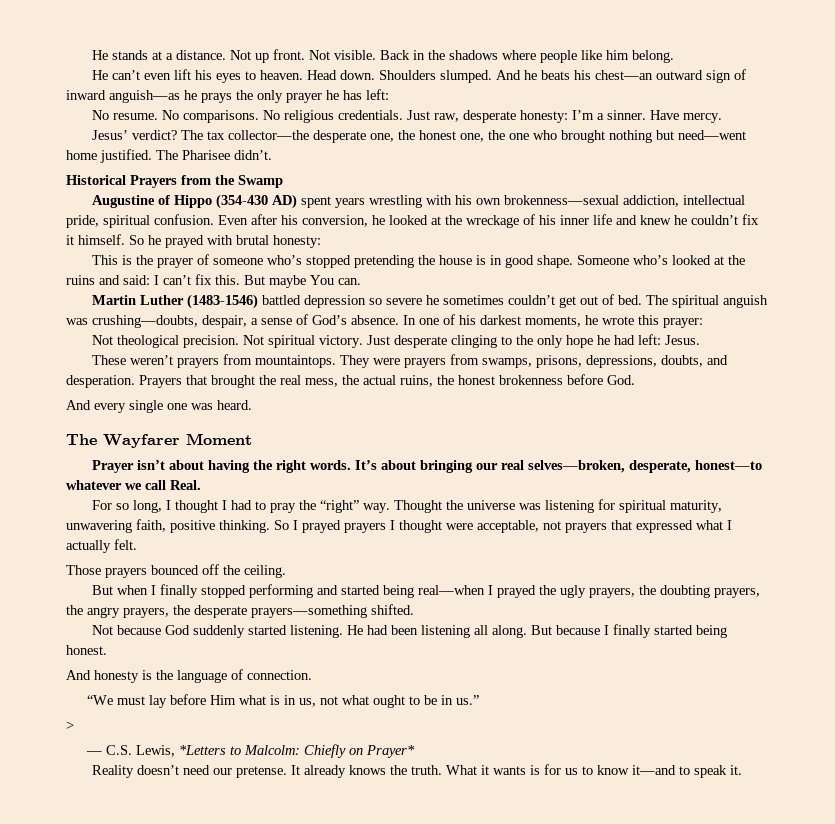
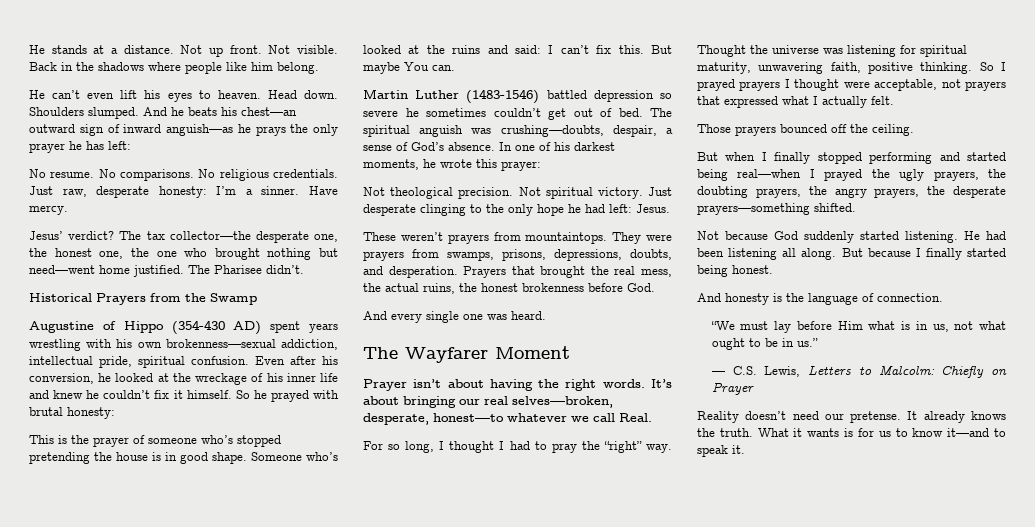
[66,721,74,730] // > -> (818, 342) none
[179,745,227,755] *Letters -> [808,365,852,375] Letters
[366,745,416,758] Prayer* -> [711,382,754,395] Prayer

